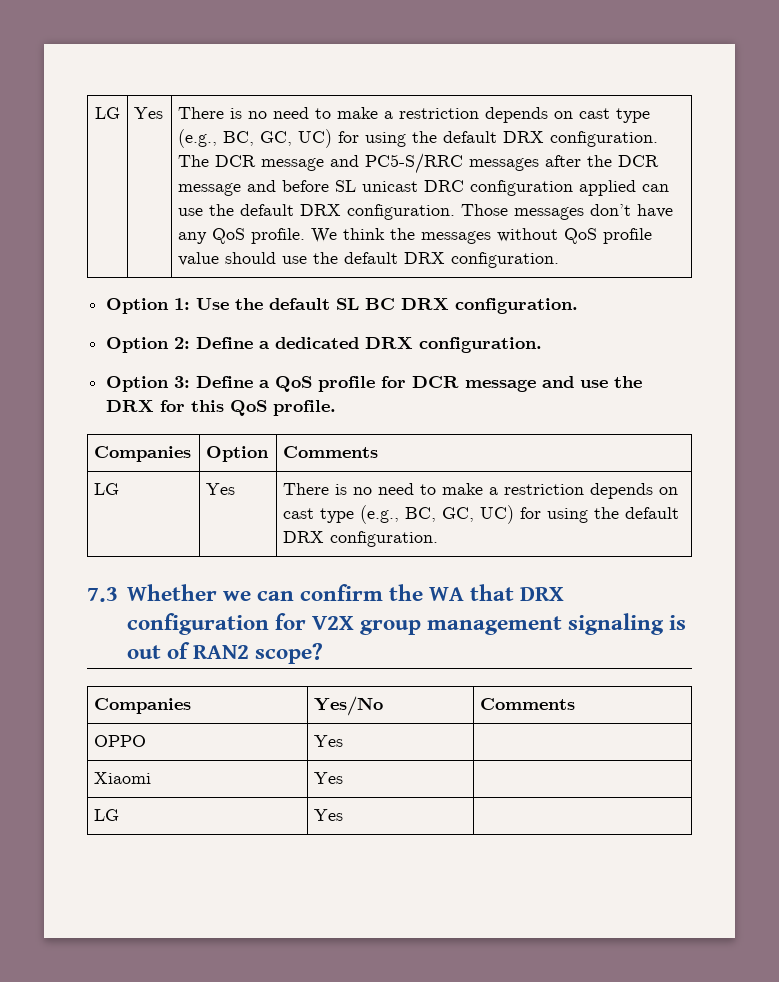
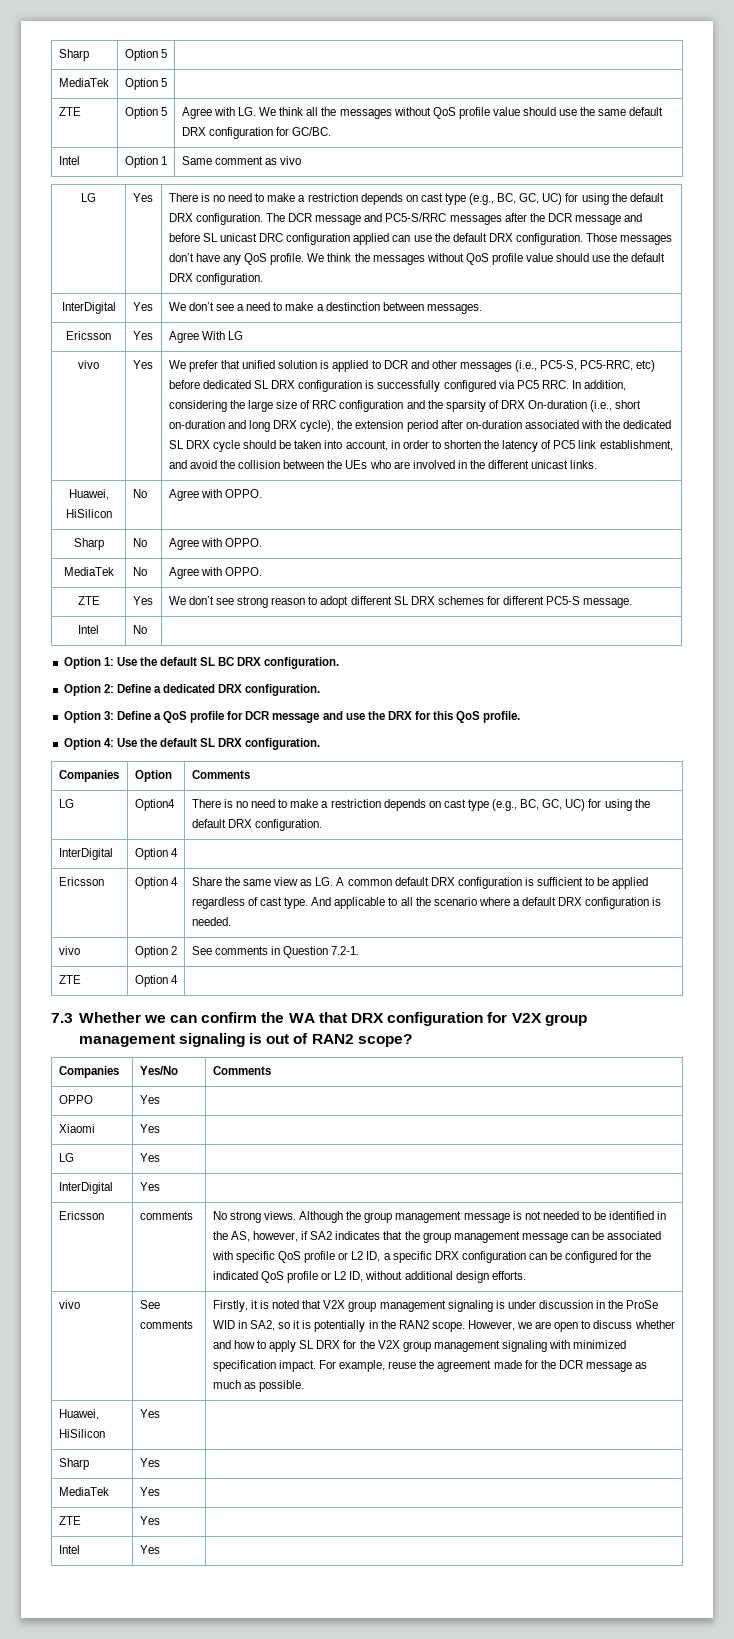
(95, 113) none -> [58,49,89,61] [124,49,167,61] [58,78,109,87] [124,78,167,90] [58,107,81,116] [124,107,167,119] [181,107,664,119] [181,127,332,139] [58,156,80,165] [124,156,167,168] [181,156,302,165] Sharp | Option 5 | // MediaTek | Option 5 | // ZTE | Option 5 | Agree with LG. We think all the messages without QoS profile value should use the same default DRX configuration for GC/BC. // Intel | Option 1 | Same comment as vivo //
(560, 260) none -> [61,302,116,314] [132,302,153,311] [168,302,482,314] [66,331,111,340] [132,331,153,340] [168,331,243,343] [78,360,99,369] [132,360,153,369] [168,360,656,372] [168,380,627,392] [168,400,642,412] [168,420,672,432] [168,440,673,452] [168,460,598,469] [68,489,109,500] [65,509,112,518] [132,489,147,498] [168,489,262,501] [73,538,104,550] [132,538,147,547] [168,538,262,550] [63,567,114,576] [132,567,147,576] [168,567,262,579] [77,596,100,605] [132,596,153,605] [168,596,633,608] [78,625,99,634] [132,625,147,634] // InterDigital | Yes | We don’t see a need to make a destinction between messages. // Ericsson | Yes | Agree With LG // vivo | Yes | We prefer that unified solution is applied to DCR and other messages (i.e., PC5-S, PC5-RRC, etc) before dedicated SL DRX configuration is successfully configured via PC5 RRC. In addition, considering the large size of RRC configuration and the sparsity of DRX On-duration (i.e., short on-duration and long DRX cycle), the extension period after on-duration associated with the dedicated SL DRX cycle should be taken into account, in order to shorten the latency of PC5 link establishment, and avoid the collision between the UEs who are involved in the different unicast links. // Huawei, HiSilicon | No | Agree with OPPO. // Sharp | No | Agree with OPPO. // MediaTek | No | Agree with OPPO. // ZTE | Yes | We don’t see strong reason to adopt different SL DRX schemes for different PC5-S message. // Intel | No |
(337, 408) none -> [63,738,321,750] // Option 4: Use the default SL DRX configuration.
[206,483,236,495] Yes -> [134,799,175,811] Option4
(439, 539) none -> [58,848,113,860] [134,848,178,860] [58,877,104,886] [134,877,178,889] [191,877,649,889] [191,897,662,909] [191,917,231,926] [58,946,80,955] [134,946,177,958] [191,946,360,958] [58,975,81,984] [134,975,178,987] // InterDigital | Option 4 | // Ericsson | Option 4 | Share the same view as LG. A common default DRX configuration is sufficient to be applied regardless of cast type. And applicable to all the scenario where a default DRX configuration is needed. // vivo | Option 2 | See comments in Question 7.2-1. // ZTE | Option 4 |
(344, 815) none -> [58,1182,113,1194] [139,1182,160,1191] [58,1211,104,1220] [139,1211,193,1220] [212,1211,667,1223] [212,1231,662,1243] [211,1251,652,1263] [212,1271,526,1283] [58,1300,80,1309] [139,1300,160,1309] [139,1320,193,1329] [212,1300,659,1312] [212,1320,675,1332] [212,1340,627,1352] [212,1360,648,1372] [212,1380,304,1392] [58,1409,99,1420] [58,1429,105,1438] [139,1409,160,1418] [58,1458,89,1470] [139,1458,160,1467] [58,1487,109,1496] [139,1487,160,1496] [58,1516,81,1525] [139,1516,160,1525] [58,1545,80,1554] [139,1545,160,1554] // InterDigital | Yes | // Ericsson | comments | No strong views. Although the group management message is not needed to be identified in the AS, however, if SA2 indicates that the group management message can be associated with specific QoS profile or L2 ID, a specific DRX configuration can be configured for the indicated QoS profile or L2 ID, without additional design efforts. // vivo | See comments | Firstly, it is noted that V2X group management signaling is under discussion in the ProSe WID in SA2, so it is potentially in the RAN2 scope. However, we are open to discuss whether and how to apply SL DRX for the V2X group management signaling with minimized specification impact. For example, reuse the agreement made for the DCR message as much as possible. // Huawei, HiSilicon | Yes | // Sharp | Yes | // MediaTek | Yes | // ZTE | Yes | // Intel | Yes |

